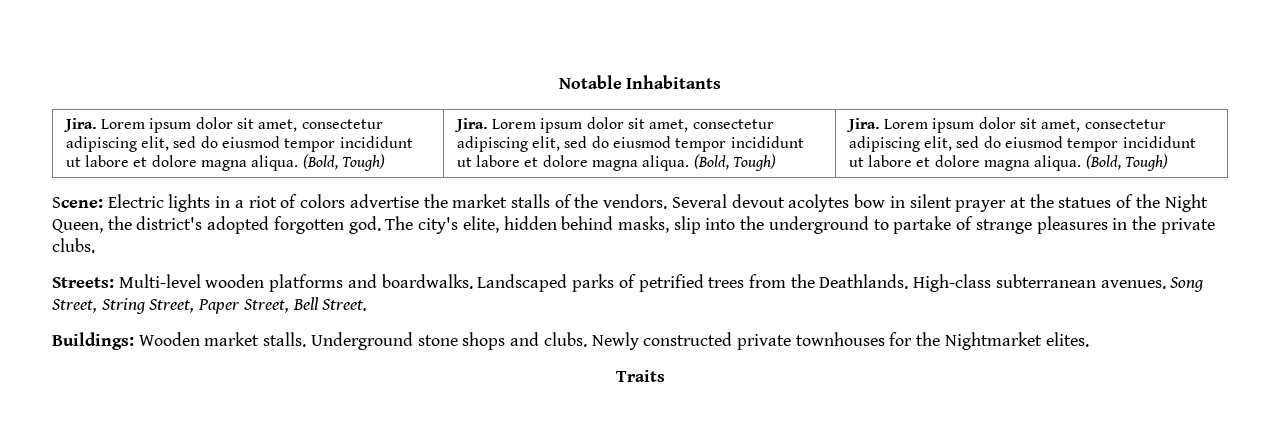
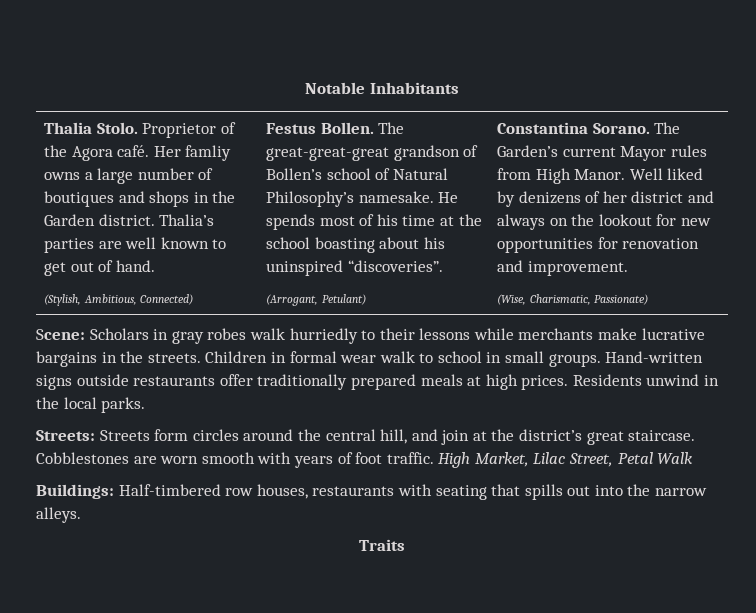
[62,117,383,133] [65,136,413,152] [65,154,385,171] [453,117,774,133] [456,136,804,152] [456,154,776,171] [845,117,1166,133] [848,136,1196,152] [848,154,1168,171] [52,194,1208,212] [52,216,1215,234] [52,238,95,253] [52,274,1204,292] [52,297,368,314] [52,332,1089,350] Jira. Lorem ipsum dolor sit amet, consectetur adipiscing elit, sed do eiusmod tempor incididunt ut labore et dolore magna aliqua. (Bold, Tough) | Jira. Lorem ipsum dolor sit amet, consectetur adipiscing elit, sed do eiusmod tempor incididunt ut labore et dolore magna aliqua. (Bold, Tough) | Jira. Lorem ipsum dolor sit amet, consectetur adipiscing elit, sed do eiusmod tempor incididunt ut labore et dolore magna aliqua. (Bold, Tough) // Scene: Electric lights in a riot of colors advertise the market stalls of the vendors. Several devout acolytes bow in silent prayer at the statues of the Night Queen, the district's adopted forgotten god. The city's elite, hidden behind masks, slip into the underground to partake of strange pleasures in the private clubs. // Streets: Multi-level wooden platforms and boardwalks. Landscaped parks of petrified trees from the Deathlands. High-class subterranean avenues. Song Street, String Street, Paper Street, Bell Street. // Buildings: Wooden market stalls. Underground stone shops and clubs. Newly constructed private townhouses for the Nightmarket elites. -> [44,122,236,138] [44,145,232,161] [44,168,214,184] [44,191,236,207] [44,214,215,226] [44,237,227,253] [44,260,155,276] [44,294,194,306] [266,122,405,134] [266,145,479,161] [266,168,448,180] [266,191,459,207] [266,214,482,230] [266,237,445,253] [266,260,443,276] [266,294,366,306] [497,122,681,134] [497,145,707,161] [497,168,704,184] [497,191,714,207] [497,214,711,230] [497,237,700,253] [497,260,628,276] [497,294,649,305] [36,328,705,344] [36,351,704,367] [36,374,720,390] [36,397,146,413] [36,429,696,445] [36,452,694,468] [36,484,708,500] [36,507,81,523] Thalia Stolo. Proprietor of the Agora café. Her famliy owns a large number of boutiques and shops in the Garden district. Thalia’s parties are well known to get out of hand. // (Stylish, Ambitious, Connected) | Festus Bollen. The great-great-great grandson of Bollen’s school of Natural Philosophy’s namesake. He spends most of his time at the school boasting about his uninspired “discoveries”. // (Arrogant, Petulant) | Constantina Sorano. The Garden’s current Mayor rules from High Manor. Well liked by denizens of her district and always on the lookout for new opportunities for renovation and improvement. // (Wise, Charismatic, Passionate) // Scene: Scholars in gray robes walk hurriedly to their lessons while merchants make lucrative bargains in the streets. Children in formal wear walk to school in small groups. Hand-written signs outside restaurants offer traditionally prepared meals at high prices. Residents unwind in the local parks. // Streets: Streets form circles around the central hill, and join at the district’s great staircase. Cobblestones are worn smooth with years of foot traffic. High Market, Lilac Street, Petal Walk // Buildings: Half-timbered row houses, restaurants with seating that spills out into the narrow alleys.

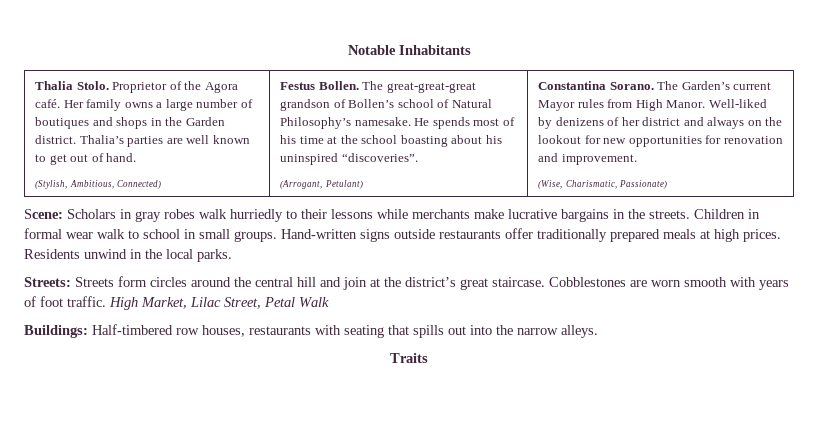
[185,145,232,161] famliy -> [86,99,122,111] family
[629,168,704,180] Well liked -> [708,99,767,108] Well-liked
[380,429,408,444] hill, -> [297,277,316,287] hill

